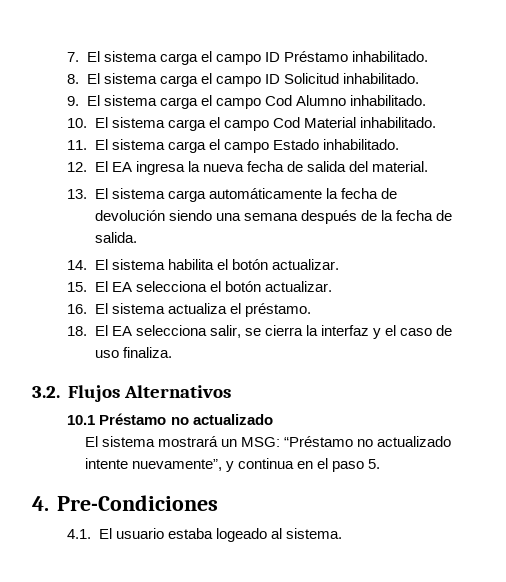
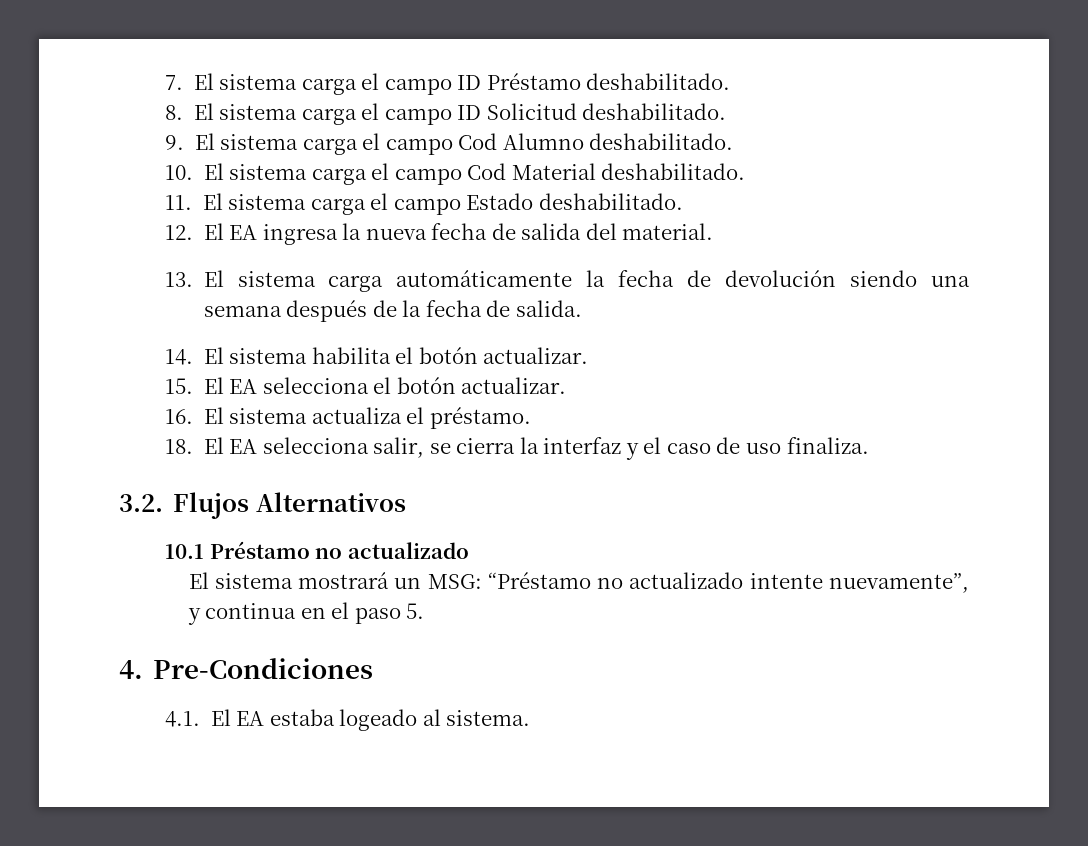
[352,51,429,62] inhabilitado. -> [586,73,731,90] deshabilitado.
[343,73,420,84] inhabilitado. -> [582,103,727,120] deshabilitado.
[350,95,427,106] inhabilitado. -> [589,133,734,150] deshabilitado.
[360,117,437,128] inhabilitado. -> [601,163,746,180] deshabilitado.
[323,139,400,150] inhabilitado. -> [538,193,683,210] deshabilitado.
[115,528,164,539] usuario -> [236,711,265,726] EA

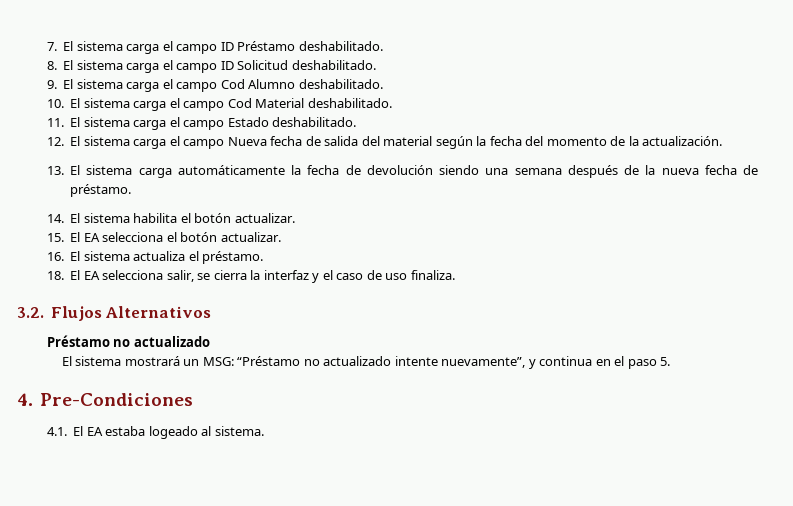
[229,223,714,245] EA ingresa la nueva fecha de salida del material. -> [83,136,723,149] sistema carga el campo Nueva fecha de salida del material según la fecha del momento de la actualización.
[425,300,582,317] fecha de salida. -> [661,165,758,175] [70,184,132,197] nueva fecha de préstamo.
[165,544,205,559] 10.1 -> (212, 312) none

